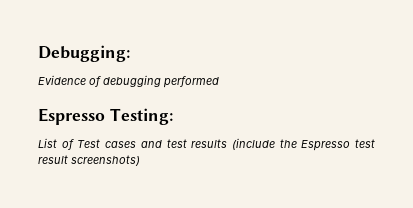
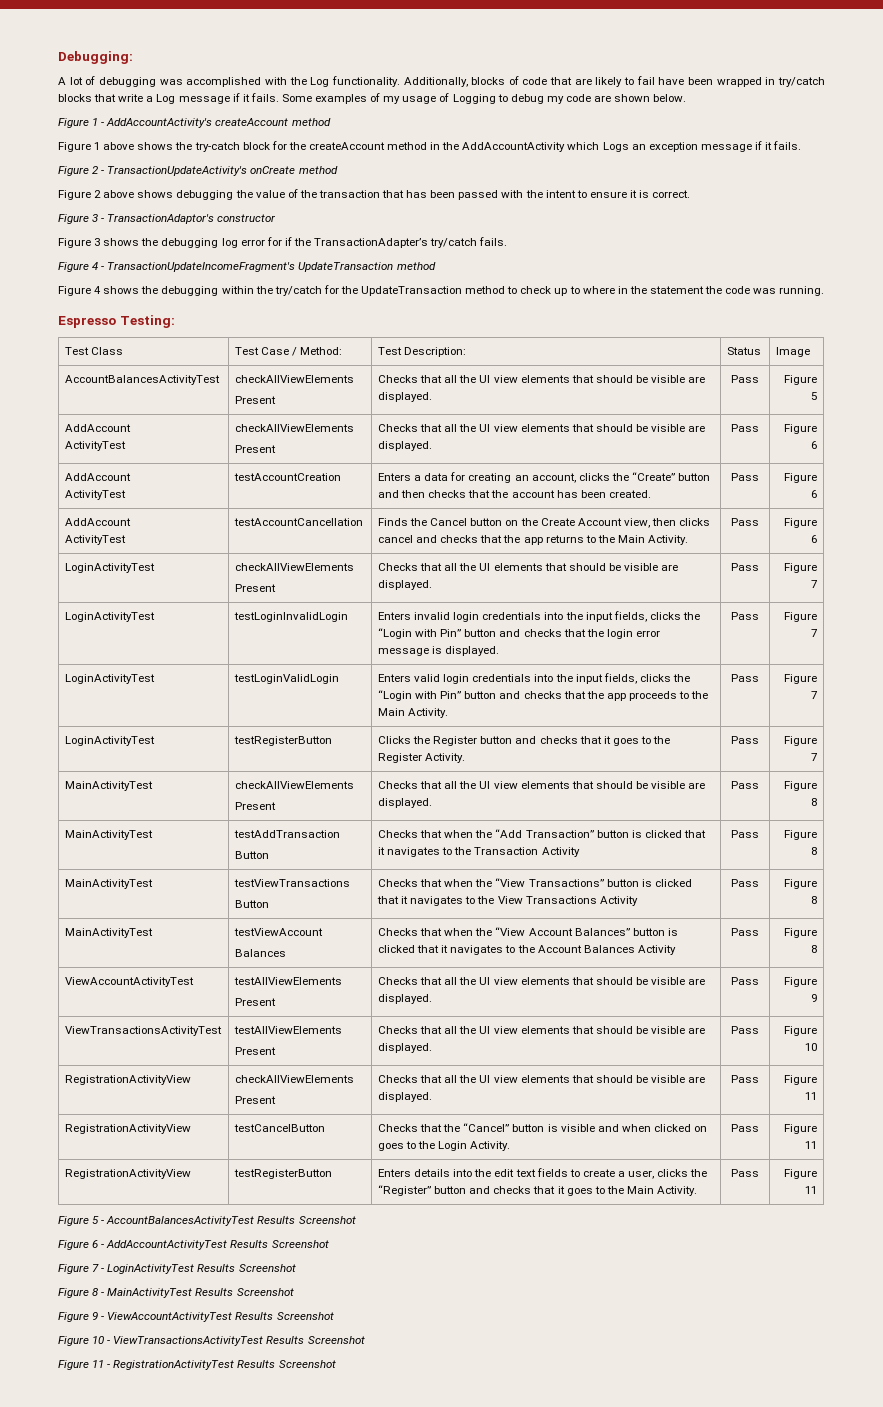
[38,75,219,88] [38,108,173,125] [38,138,375,151] [38,155,140,166] Evidence of debugging performed // Espresso Testing: // List of Test cases and test results (include the Espresso test result screenshots) -> [58,76,826,87] [58,93,687,104] [58,118,331,128] [58,141,802,152] [58,166,338,176] [58,189,691,200] [58,214,277,224] [58,237,508,248] [58,262,436,272] [58,285,825,296] [58,315,175,328] [64,347,124,355] [234,347,343,356] [377,347,467,357] [726,347,761,355] [775,347,810,357] [64,375,220,385] [234,375,354,383] [234,396,276,404] [377,375,706,383] [377,392,432,402] [731,375,759,383] [784,375,818,385] [811,392,818,400] [64,424,131,432] [64,441,126,451] [234,424,354,432] [234,445,276,453] [377,424,706,432] [377,441,432,451] [731,424,759,432] [784,424,818,434] [811,441,818,449] [64,473,131,481] [64,490,126,500] [233,473,341,481] [377,472,711,483] [377,490,651,498] [731,473,759,481] [784,473,818,483] [811,490,818,498] [64,518,131,526] [64,535,126,545] [233,518,363,526] [377,518,711,528] [377,535,689,545] [731,518,759,526] [784,518,818,528] [811,535,818,543] [64,563,155,573] [234,563,354,571] [234,584,276,592] [377,563,679,571] [377,580,432,590] [731,563,759,571] [784,563,818,573] [811,580,818,588] [64,612,155,622] [233,612,348,622] [377,611,700,622] [377,628,660,639] [377,646,500,656] [731,612,759,620] [784,612,818,622] [811,629,818,637] [64,674,155,684] [233,674,339,684] [377,673,690,684] [377,690,709,701] [377,708,449,718] [731,674,759,682] [784,674,818,684] [811,691,818,699] [64,736,155,746] [233,736,332,746] [377,736,671,746] [377,753,466,763] [731,736,759,744] [784,736,818,746] [811,753,818,761] [64,781,153,791] [234,781,354,789] [234,802,276,810] [377,781,706,789] [377,798,432,808] [731,781,759,789] [784,781,818,791] [811,798,818,806] [64,830,153,840] [233,830,340,838] [234,851,269,859] [377,829,706,838] [377,847,580,857] [731,830,759,838] [784,830,818,840] [811,847,818,855] [64,879,153,889] [233,879,350,887] [234,900,269,908] [377,878,692,887] [376,896,638,906] [731,879,759,887] [784,879,818,889] [811,896,818,904] [64,928,153,938] [233,928,323,936] [234,949,286,957] [377,927,678,936] [377,945,676,955] [731,928,759,936] [784,928,818,938] [811,945,818,953] [64,977,194,987] [233,977,342,985] [234,998,276,1006] [377,977,706,985] [377,994,432,1004] [731,977,759,985] [784,977,818,987] [811,994,818,1002] [64,1026,222,1036] [233,1026,342,1034] [234,1047,276,1055] [377,1026,706,1034] [377,1043,432,1053] [731,1026,759,1034] [784,1026,818,1036] [805,1043,818,1051] [64,1075,191,1085] [234,1075,354,1083] [234,1096,276,1104] [377,1075,706,1083] [377,1092,432,1102] [731,1075,759,1083] [784,1075,818,1085] [805,1092,818,1100] [64,1124,191,1134] [233,1124,325,1132] [377,1123,708,1132] [377,1141,511,1151] [731,1124,759,1132] [784,1124,818,1134] [805,1141,818,1149] [64,1169,191,1179] [233,1169,332,1179] [377,1168,708,1179] [377,1185,698,1196] [731,1169,759,1177] [784,1169,818,1179] [805,1186,818,1194] [58,1216,356,1226] [58,1240,329,1250] [58,1264,296,1274] [58,1288,294,1298] [58,1312,334,1322] [58,1336,365,1346] [58,1360,336,1370] A lot of debugging was accomplished with the Log functionality. Additionally, blocks of code that are likely to fail have been wrapped in try/catch blocks that write a Log message if it fails. Some examples of my usage of Logging to debug my code are shown below. // Figure 1 - AddAccountActivity's createAccount method // Figure 1 above shows the try-catch block for the createAccount method in the AddAccountActivity which Logs an exception message if it fails. // Figure 2 - TransactionUpdateActivity's onCreate method // Figure 2 above shows debugging the value of the transaction that has been passed with the intent to ensure it is correct. // Figure 3 - TransactionAdaptor's constructor // Figure 3 shows the debugging log error for if the TransactionAdapter’s try/catch fails. // Figure 4 - TransactionUpdateIncomeFragment's UpdateTransaction method // Figure 4 shows the debugging within the try/catch for the UpdateTransaction method to check up to where in the statement the code was running. // Espresso Testing: // Test Class | Test Case / Method: | Test Description: | Status | Image // AccountBalancesActivityTest | checkAllViewElements // Present | Checks that all the UI view elements that should be visible are displayed. | Pass | Figure 5 // AddAccount // ActivityTest | checkAllViewElements // Present | Checks that all the UI view elements that should be visible are displayed. | Pass | Figure 6 // AddAccount // ActivityTest | testAccountCreation | Enters a data for creating an account, clicks the “Create” button and then checks that the account has been created. | Pass | Figure 6 // AddAccount // ActivityTest | testAccountCancellation | Finds the Cancel button on the Create Account view, then clicks cancel and checks that the app returns to the Main Activity. | Pass | Figure 6 // LoginActivityTest | checkAllViewElements // Present | Checks that all the UI elements that should be visible are displayed. | Pass | Figure 7 // LoginActivityTest | testLoginInvalidLogin | Enters invalid login credentials into the input fields, clicks the “Login with Pin” button and checks that the login error message is displayed. | Pass | Figure 7 // LoginActivityTest | testLoginValidLogin | Enters valid login credentials into the input fields, clicks the “Login with Pin” button and checks that the app proceeds to the Main Activity. | Pass | Figure 7 // LoginActivityTest | testRegisterButton | Clicks the Register button and checks that it goes to the Register Activity. | Pass | Figure 7 // MainActivityTest | checkAllViewElements // Present | Checks that all the UI view elements that should be visible are displayed. | Pass | Figure 8 // MainActivityTest | testAddTransaction // Button | Checks that when the “Add Transaction” button is clicked that it navigates to the Transaction Activity | Pass | Figure 8 // MainActivityTest | testViewTransactions // Button | Checks that when the “View Transactions” button is clicked that it navigates to the View Transactions Activity | Pass | Figure 8 // MainActivityTest | testViewAccount // Balances | Checks that when the “View Account Balances” button is clicked that it navigates to the Account Balances Activity | Pass | Figure 8 // ViewAccountActivityTest | testAllViewElements // Present | Checks that all the UI view elements that should be visible are displayed. | Pass | Figure 9 // ViewTransactionsActivityTest | testAllViewElements // Present | Checks that all the UI view elements that should be visible are displayed. | Pass | Figure 10 // RegistrationActivityView | checkAllViewElements // Present | Checks that all the UI view elements that should be visible are displayed. | Pass | Figure 11 // RegistrationActivityView | testCancelButton | Checks that the “Cancel” button is visible and when clicked on goes to the Login Activity. | Pass | Figure 11 // RegistrationActivityView | testRegisterButton | Enters details into the edit text fields to create a user, clicks the “Register” button and checks that it goes to the Main Activity. | Pass | Figure 11 // Figure 5 - AccountBalancesActivityTest Results Screenshot // Figure 6 - AddAccountActivityTest Results Screenshot // Figure 7 - LoginActivityTest Results Screenshot // Figure 8 - MainActivityTest Results Screenshot // Figure 9 - ViewAccountActivityTest Results Screenshot // Figure 10 - ViewTransactionsActivityTest Results Screenshot // Figure 11 - RegistrationActivityTest Results Screenshot

